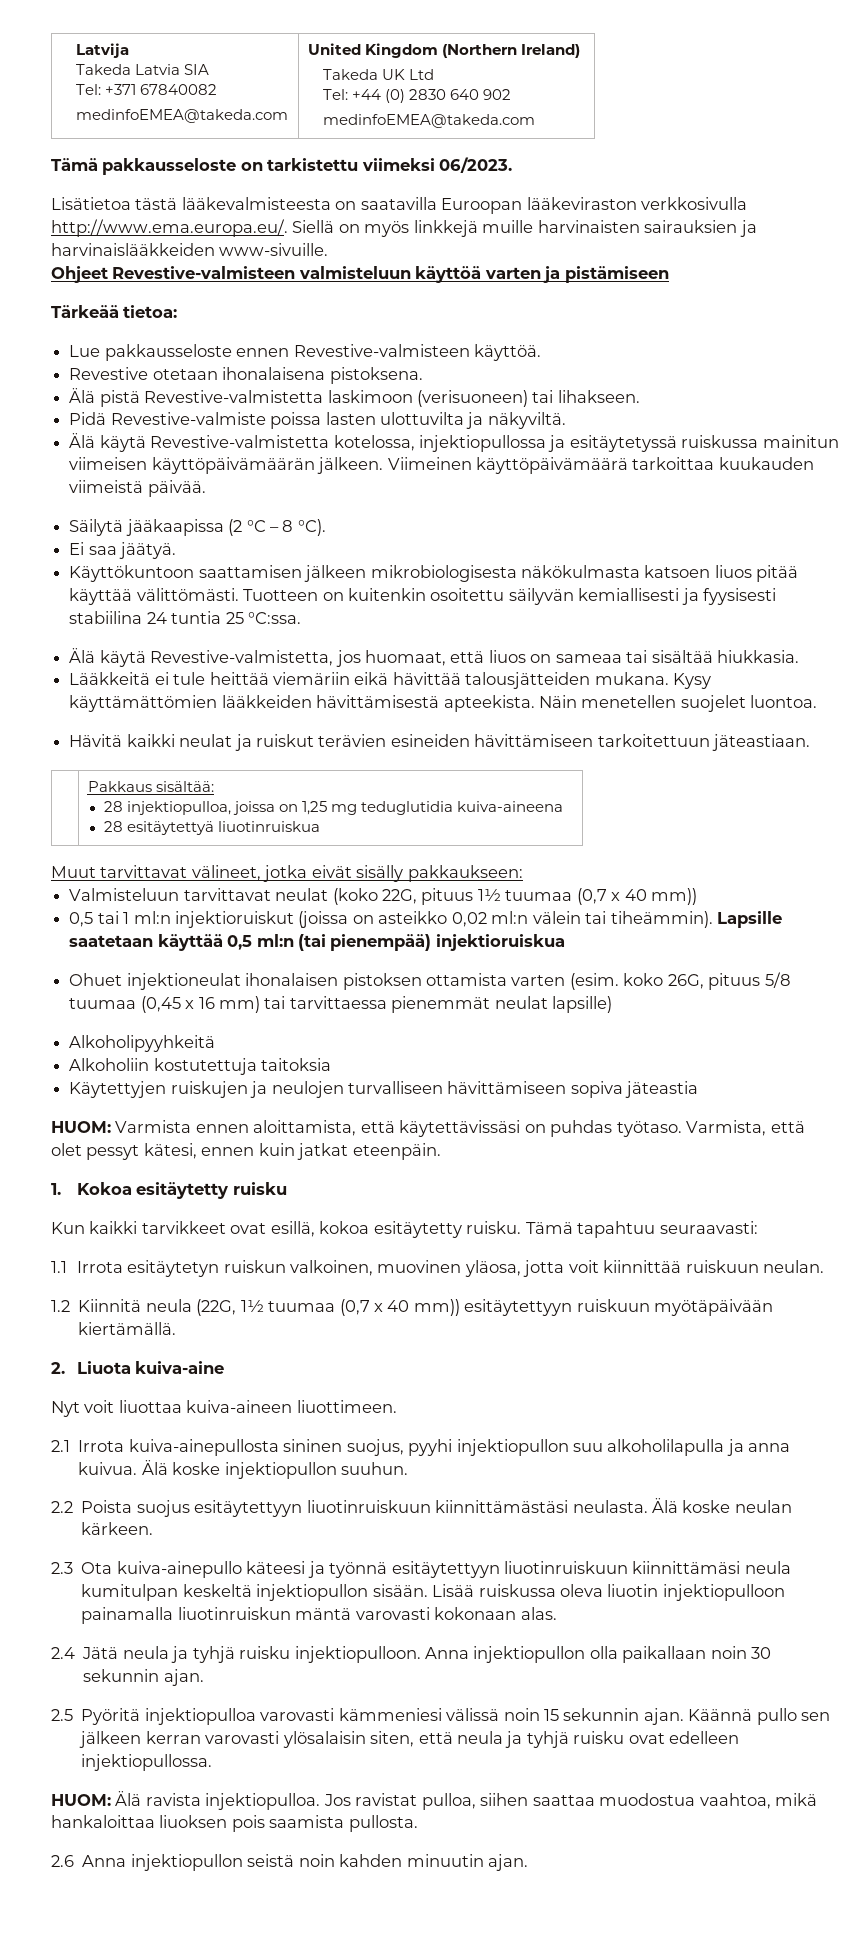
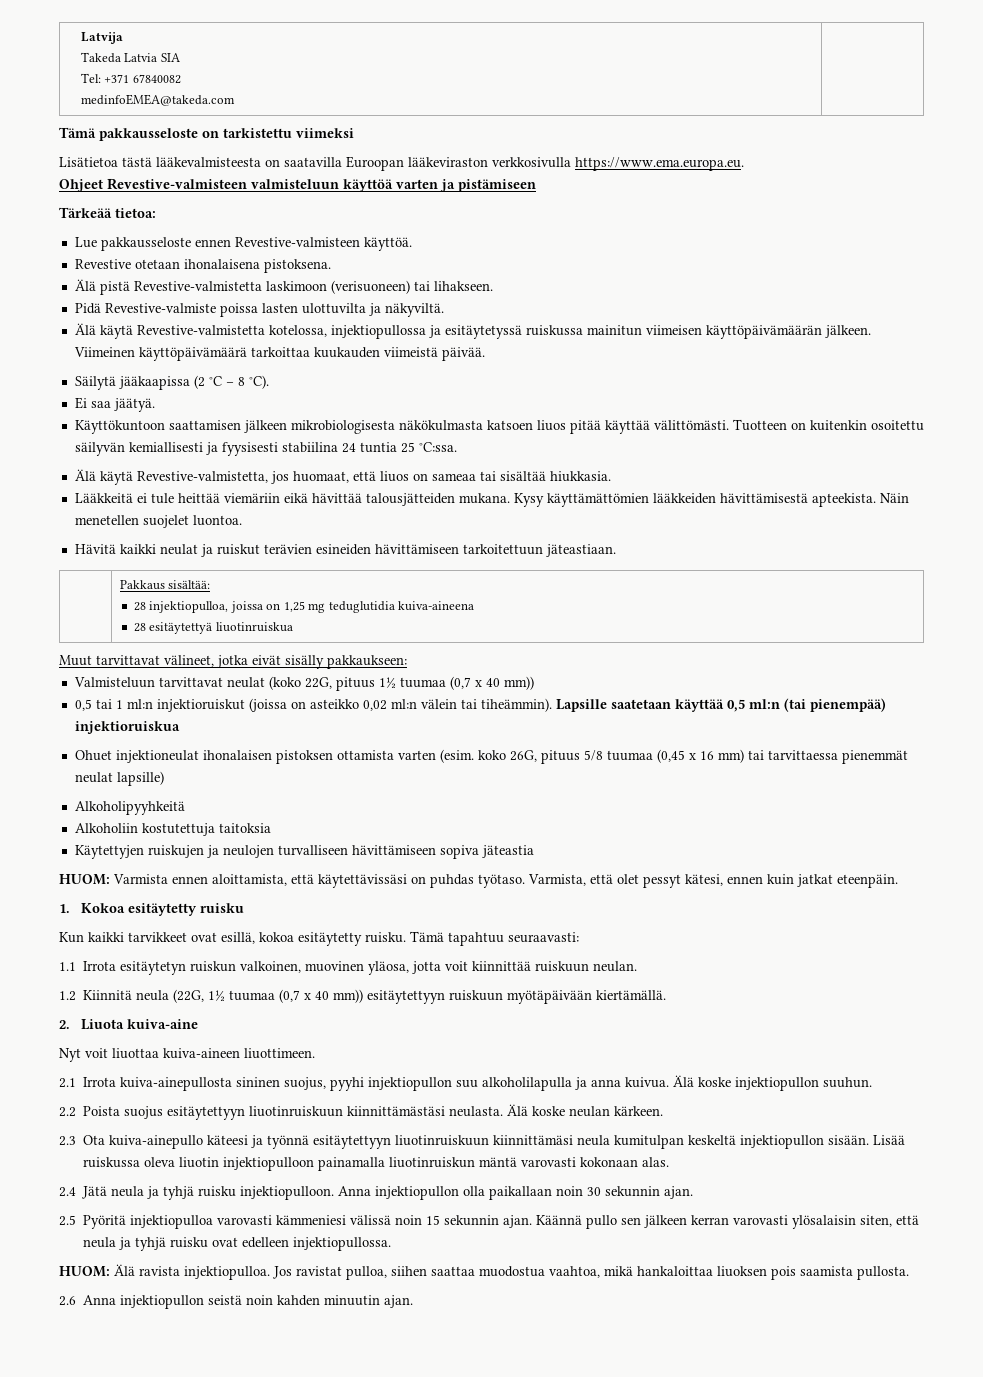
[307,43,580,58] [322,69,434,80] [322,89,512,103] [322,114,535,128] United Kingdom (Northern Ireland) // Takeda UK Ltd // Tel: +44 (0) 2830 640 902 // medinfoEMEA@takeda.com -> (235, 100) none
[439,157,513,173] 06/2023. -> (354, 133) none
[51,219,757,237] [51,243,329,256] http://www.ema.europa.eu/. Siellä on myös linkkejä muille harvinaisten sairauksien ja harvinaislääkkeiden www-sivuille. -> [575,157,744,171] https://www.ema.europa.eu.

